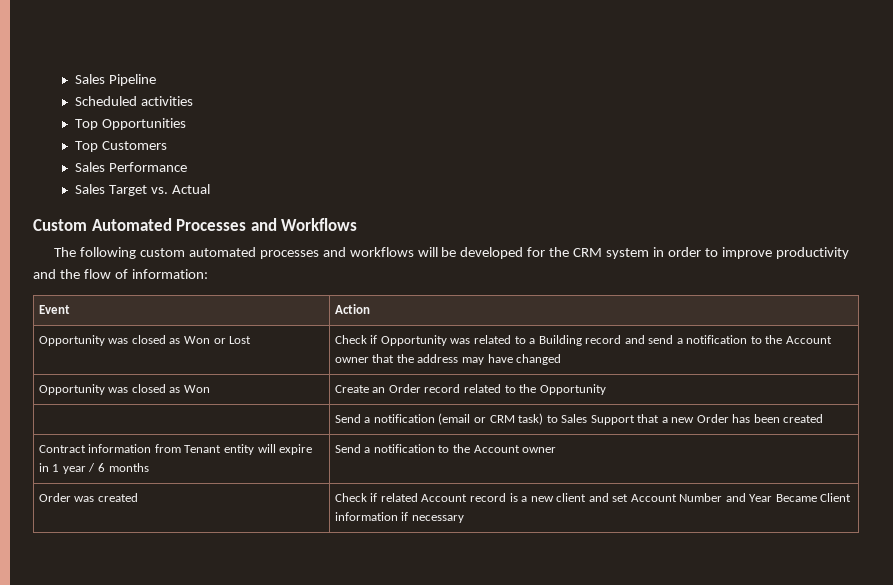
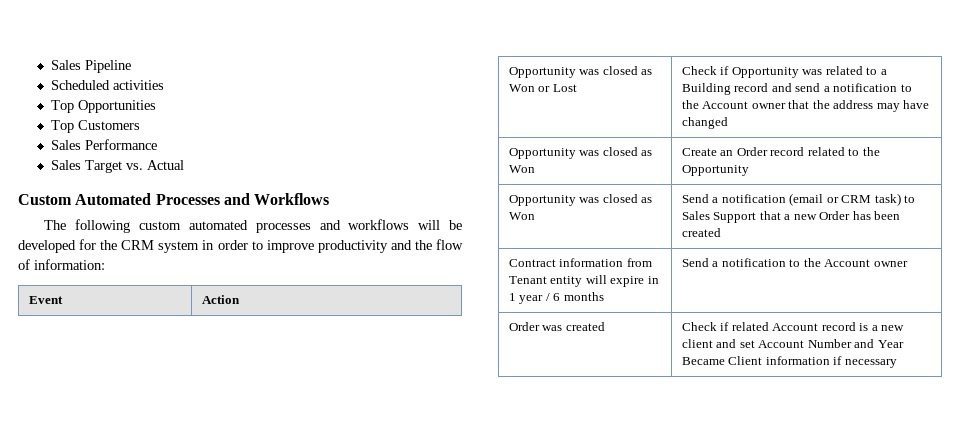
(606, 389) none -> [508,194,653,206] [508,212,535,220] Opportunity was closed as Won

